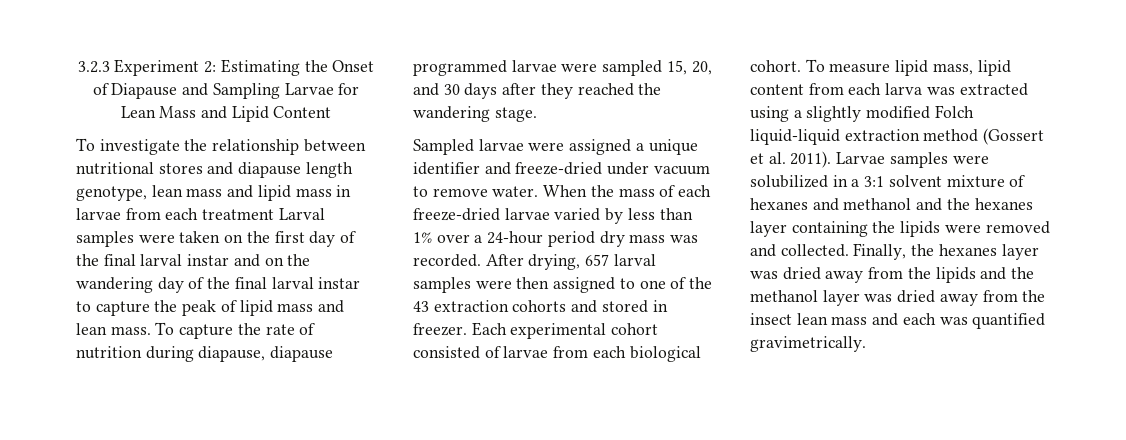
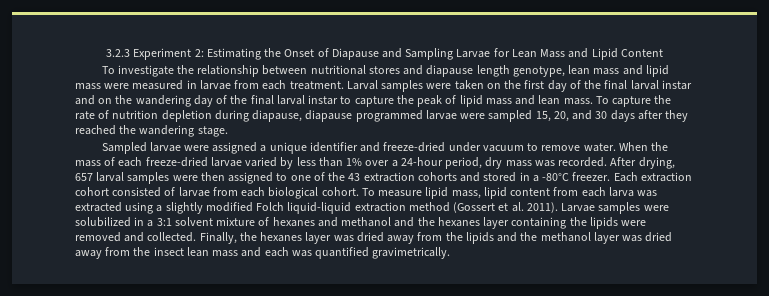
(332, 192) none -> [104,80,184,90] were measured
[202,209,275,220] treatment -> [289,81,344,90] treatment.
(142, 352) none -> [161,110,212,122] depletion
[547,231,595,247] period -> [445,157,483,169] period,
(668, 306) none -> [532,173,570,182] a -80°C
[510,323,607,339] experimental -> [640,172,692,182] extraction

